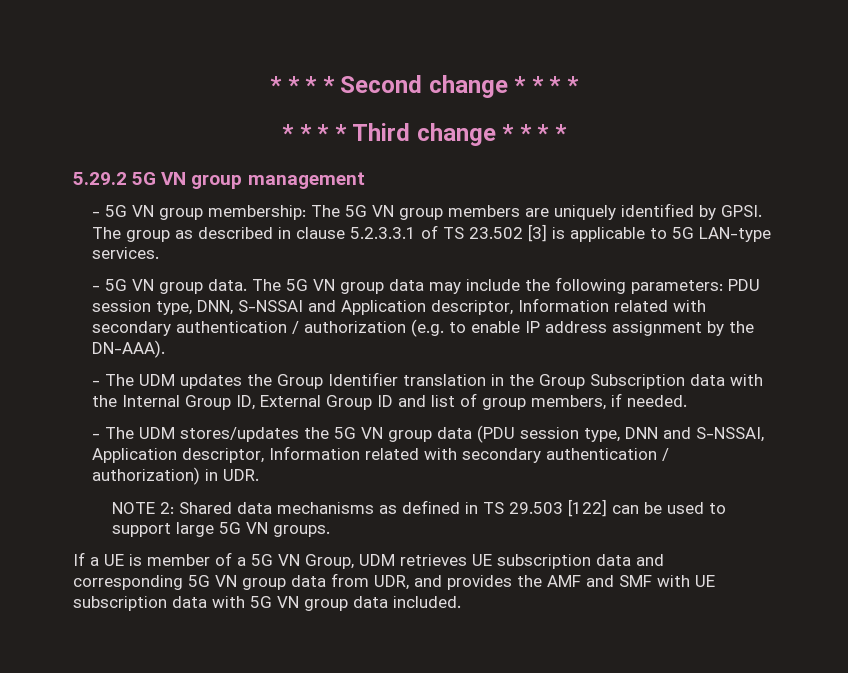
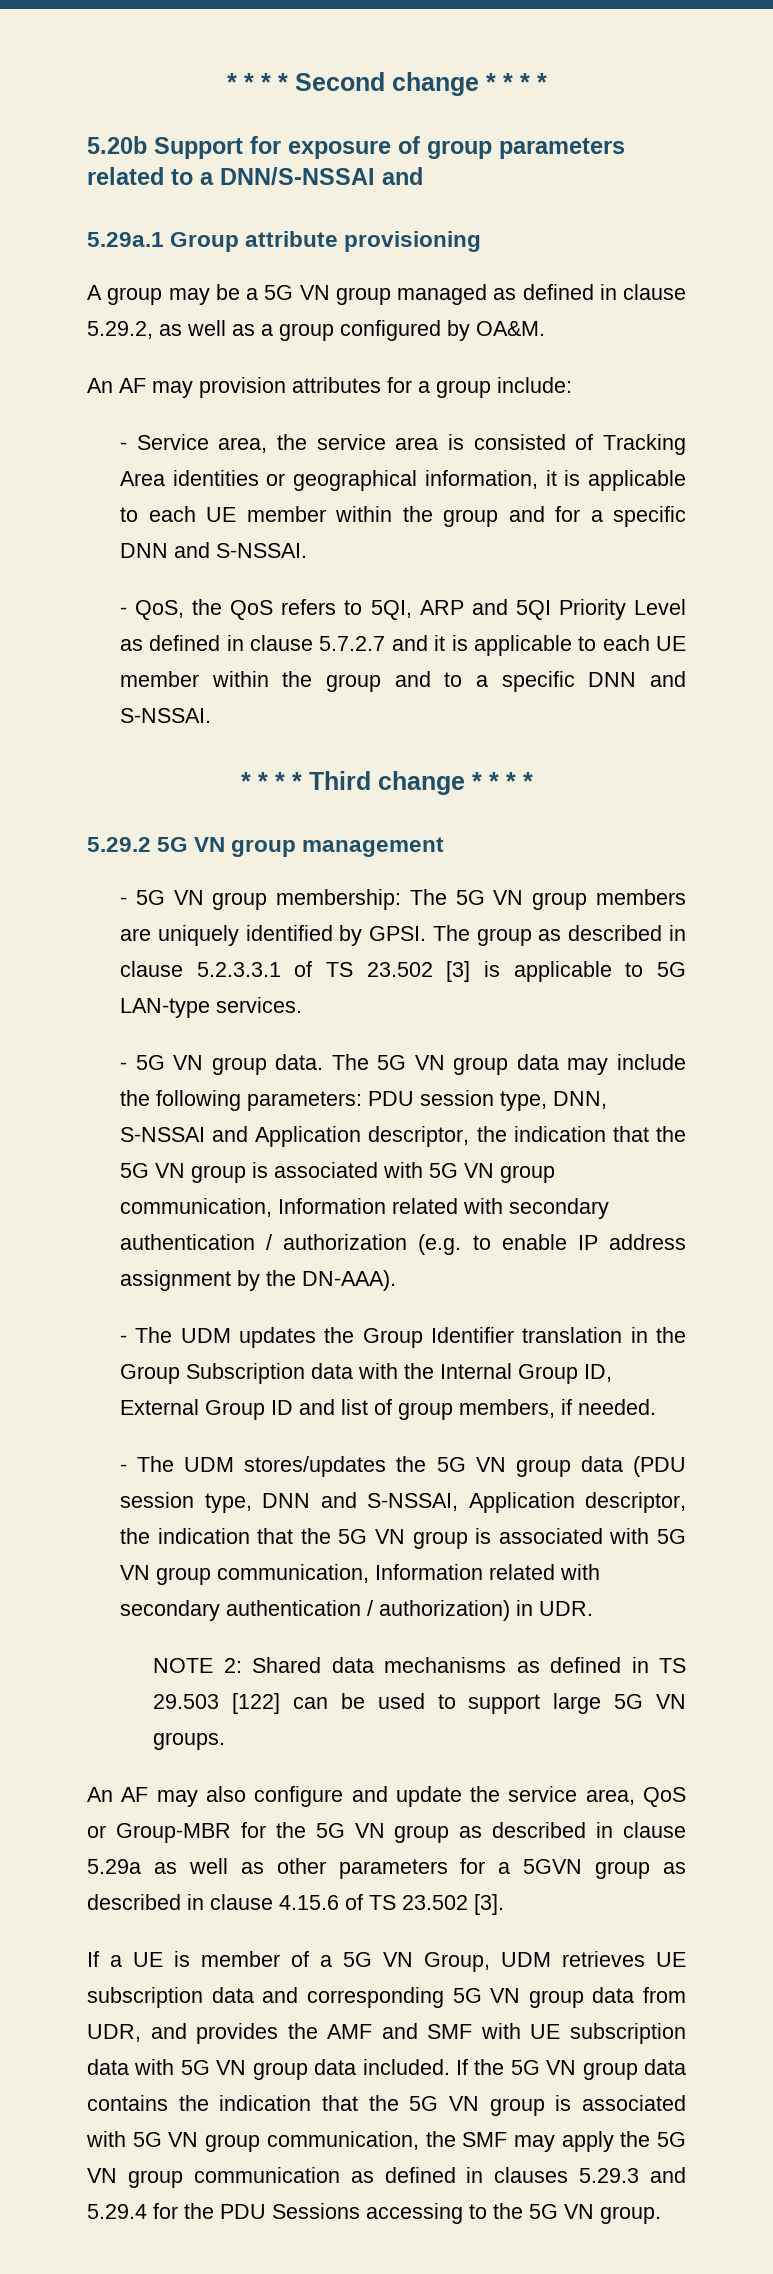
(579, 84) none -> [87,136,625,159] [87,167,423,185] [87,231,482,252] [87,284,686,305] [87,320,545,341] [87,377,572,398] [120,434,686,455] [120,470,686,491] [120,506,686,527] [120,542,308,558] [120,599,686,620] [120,635,687,656] [120,671,686,692] [120,708,212,723] // 5.20b Support for exposure of group parameters related to a DNN/S-NSSAI and // 5.29a.1 Group attribute provisioning // A group may be a 5G VN group managed as defined in clause 5.29.2, as well as a group configured by OA&M. // An AF may provision attributes for a group include: // - Service area, the service area is consisted of Tracking Area identities or geographical information, it is applicable to each UE member within the group and for a specific DNN and S-NSSAI. // - QoS, the QoS refers to 5QI, ARP and 5QI Priority Level as defined in clause 5.7.2.7 and it is applicable to each UE member within the group and to a specific DNN and S-NSSAI.
(514, 307) none -> [476,1126,686,1142] [120,1162,556,1183] [120,1198,273,1217] the indication that the 5G VN group is associated with 5G VN group communication,
(265, 455) none -> [120,1528,686,1549] [120,1564,370,1585] the indication that the 5G VN group is associated with 5G VN group communication,
(330, 531) none -> [87,1786,686,1807] [87,1822,686,1843] [87,1858,686,1879] [87,1894,504,1915] // An AF may also configure and update the service area, QoS or Group-MBR for the 5G VN group as described in clause 5.29a as well as other parameters for a 5GVN group as described in clause 4.15.6 of TS 23.502 [3].
(461, 602) none -> [455,2059,687,2080] [87,2095,687,2116] [86,2131,686,2152] [87,2167,686,2188] [87,2203,661,2224] If the 5G VN group data contains the indication that the 5G VN group is associated with 5G VN group communication, the SMF may apply the 5G VN group communication as defined in clauses 5.29.3 and 5.29.4 for the PDU Sessions accessing to the 5G VN group.

